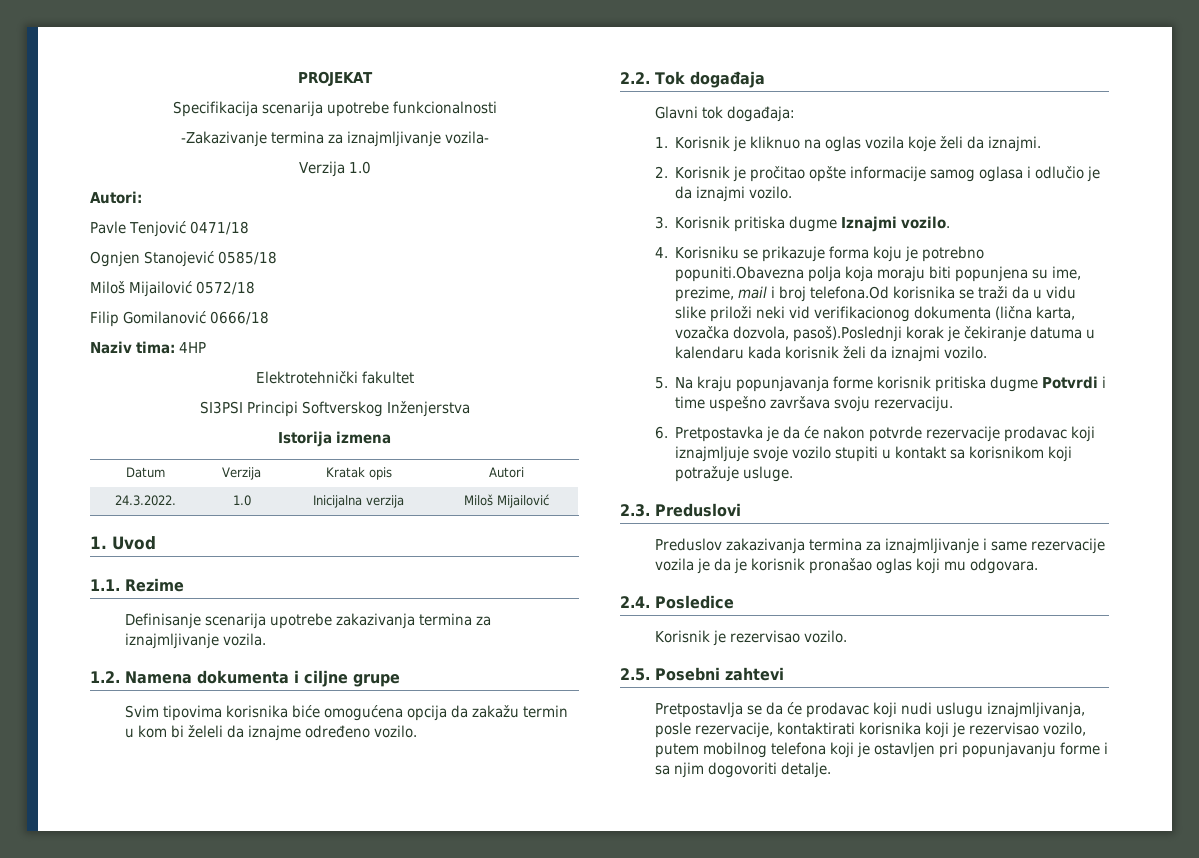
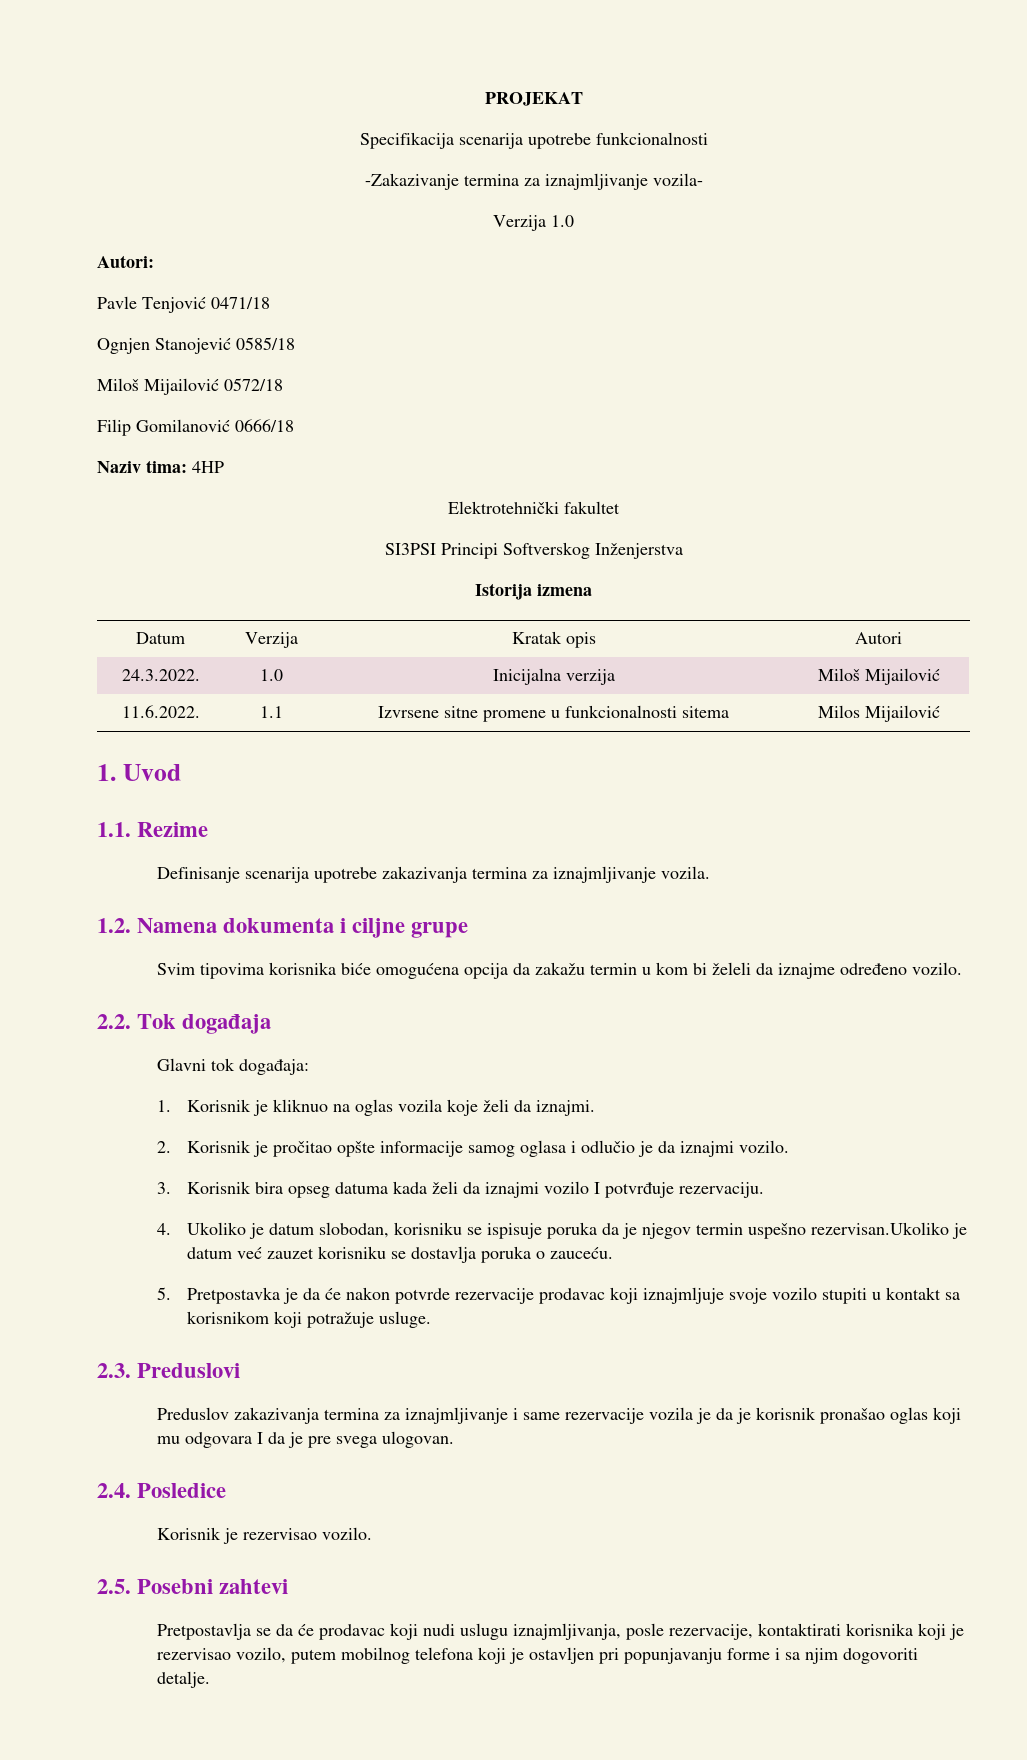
(549, 501) none -> [121,705,200,718] [260,706,283,718] [378,705,729,722] [817,705,940,722] // 11.6.2022. | 1.1 | Izvrsene sitne promene u funkcionalnosti sitema | Milos Mijailović
[733,216,950,232] [654,246,984,262] [674,266,1081,282] [674,286,1076,302] [674,306,1075,322] [674,326,1095,342] [674,346,987,362] [654,376,1106,392] [674,396,953,412] [654,426,668,439] pritiska dugme Iznajmi vozilo. // 4. Korisniku se prikazuje forma koju je potrebno popuniti.Obavezna polja koja moraju biti popunjena su ime, prezime, mail i broj telefona.Od korisnika se traži da u vidu slike priloži neki vid verifikacionog dokumenta (lična karta, vozačka dozvola, pasoš).Poslednji korak je čekiranje datuma u kalendaru kada korisnik želi da iznajmi vozilo. // 5. Na kraju popunjavanja forme korisnik pritiska dugme Potvrdi i time uspešno završava svoju rezervaciju. // 6. -> [255,1181,765,1198] [157,1222,968,1239] [187,1246,614,1263] [157,1287,172,1300] bira opseg datuma kada želi da iznajmi vozilo I potvrđuje rezervaciju. // 4. Ukoliko je datum slobodan, korisniku se ispisuje poruka da je njegov termin uspešno rezervisan.Ukoliko je datum već zauzet korisniku se dostavlja poruka o zauceću. // 5.
[969,558,1038,574] odgovara. -> [185,1431,455,1448] odgovara I da je pre svega ulogovan.

